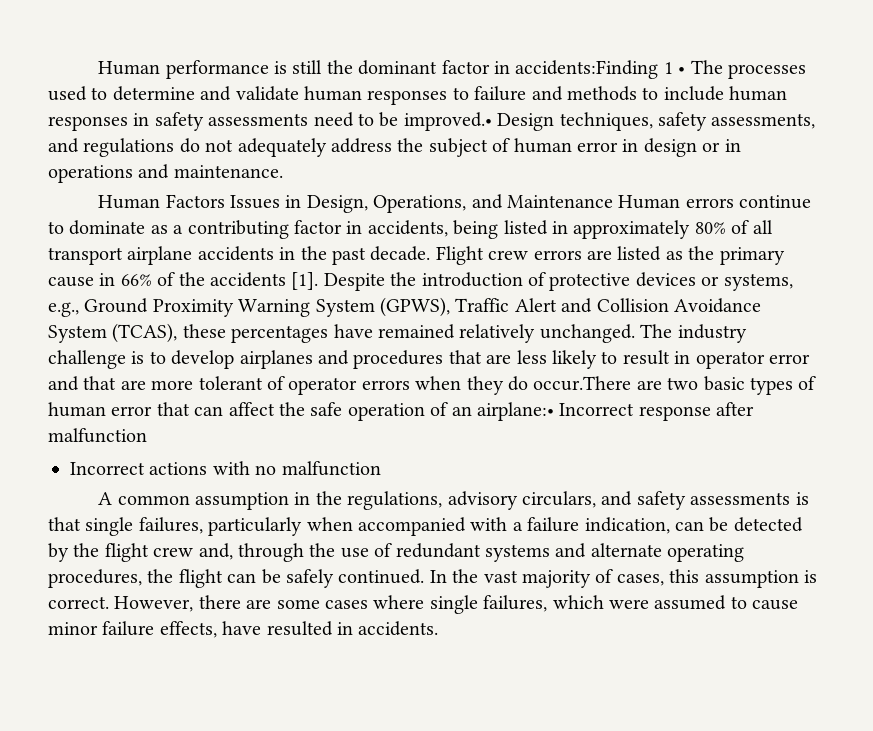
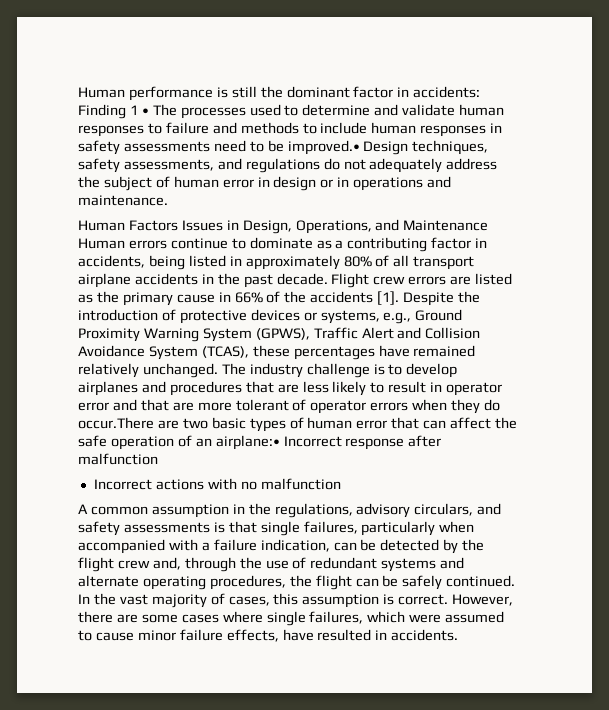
[515,60,659,79] accidents:Finding -> [413,86,481,98] [78,104,126,119] accidents: Finding

